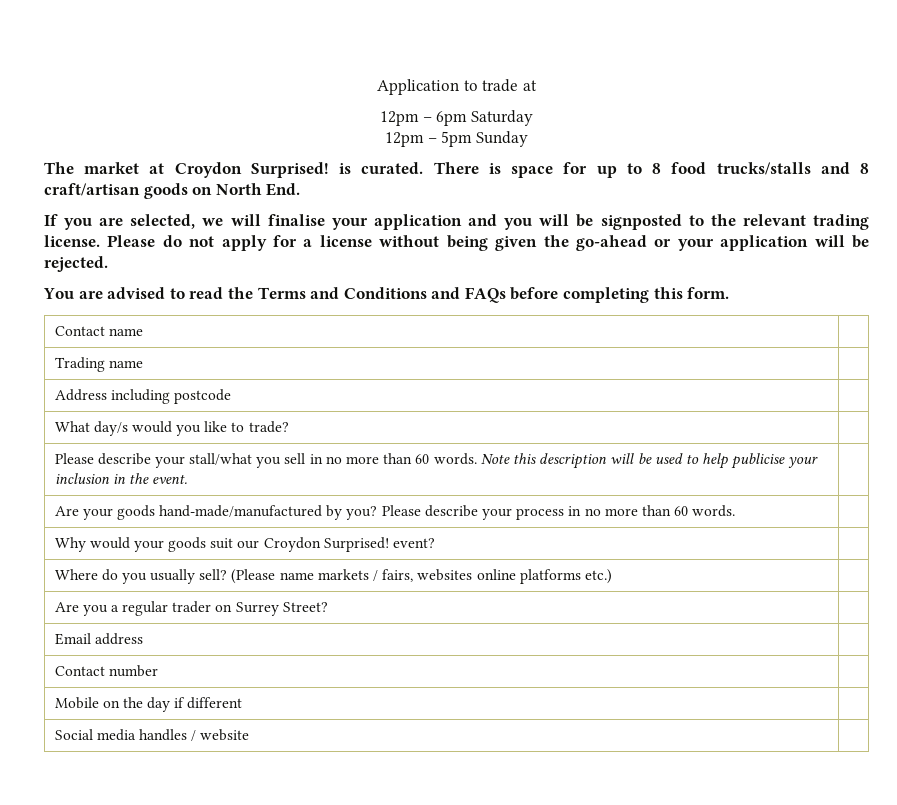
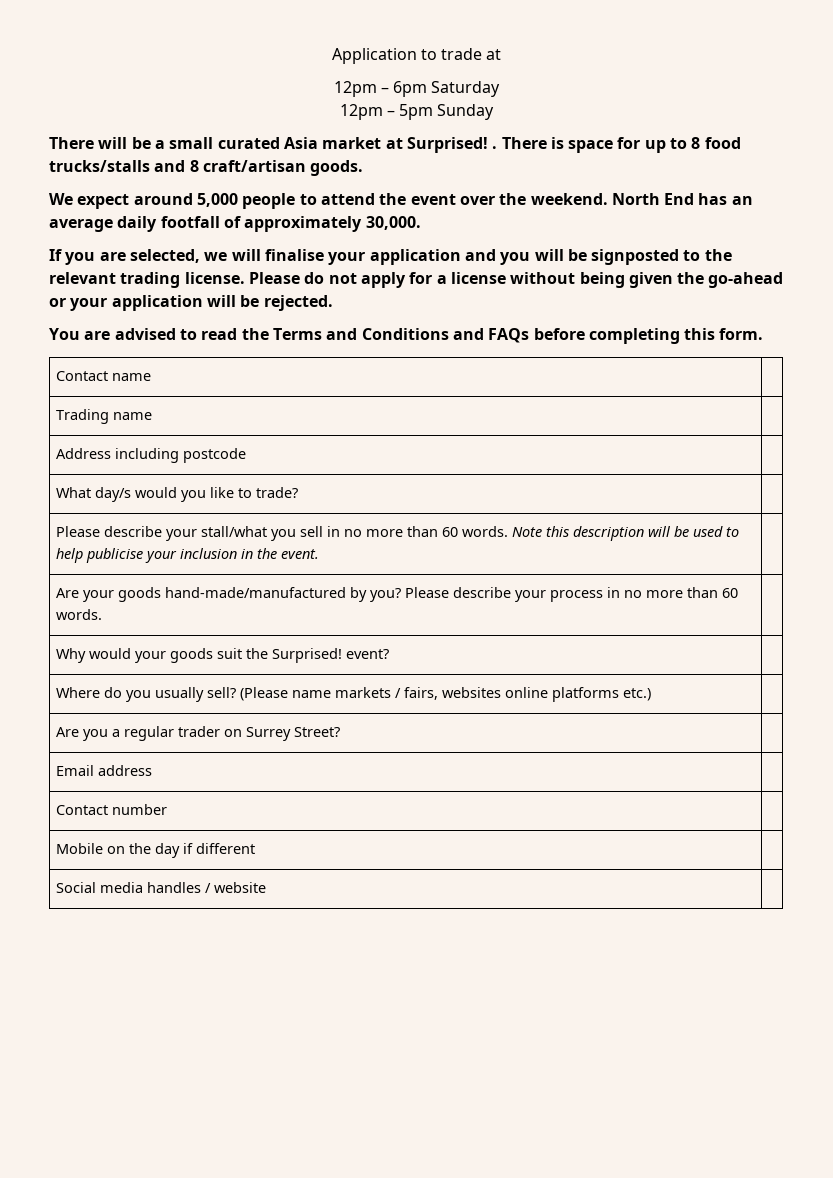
[44,162,424,178] The market at Croydon Surprised! is curated. -> [49,137,498,153] There will be a small curated Asia market at Surprised! .
[143,183,301,199] goods on North End. -> [310,160,364,176] [49,193,753,209] [49,216,421,232] goods. // We expect around 5,000 people to attend the event over the weekend. North End has an average daily footfall of approximately 30,000.
[237,537,321,552] our Croydon -> [245,648,268,659] the

